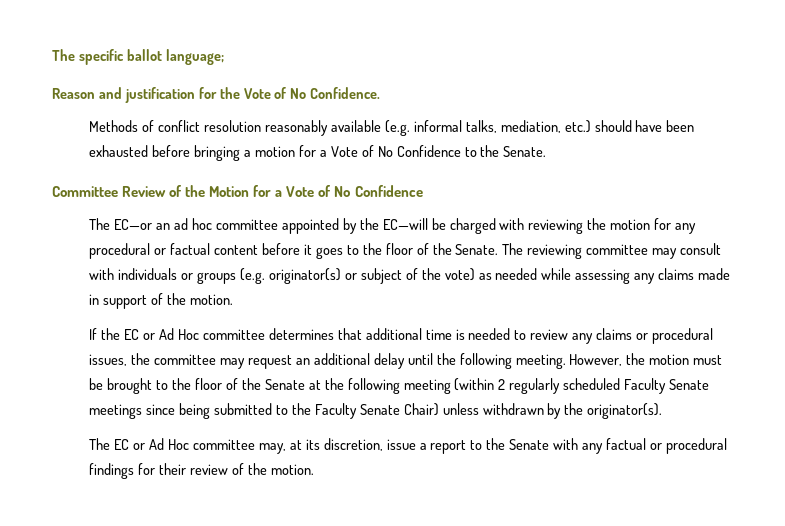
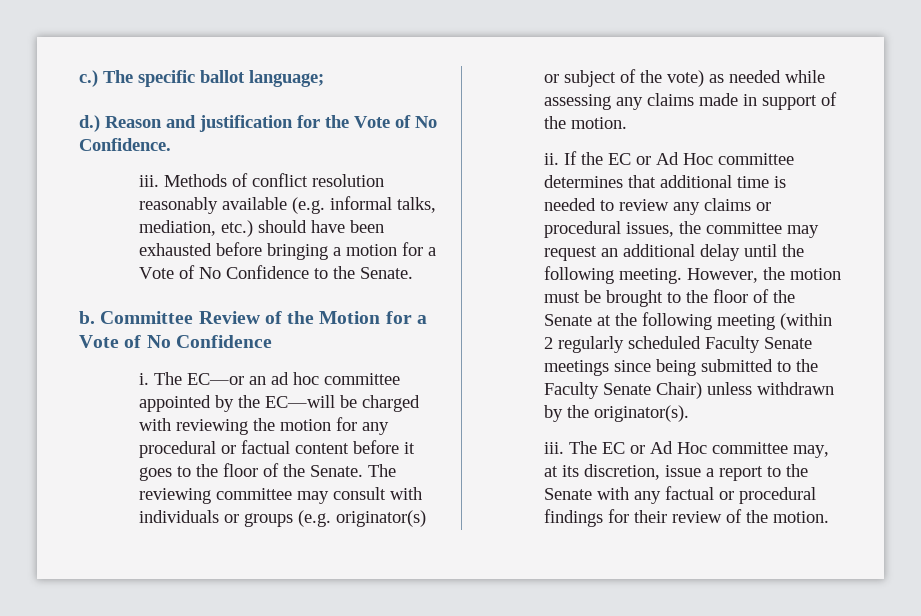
(52, 55) none -> [79,70,98,87] c.)
(224, 57) none -> [79,115,100,132] d.)
(381, 93) none -> [139,175,160,187] iii.
(547, 151) none -> [79,311,95,324] b.
(423, 191) none -> [139,373,150,385] i.
(234, 299) none -> [544,153,560,165] ii.
(663, 411) none -> [544,442,565,454] iii.

